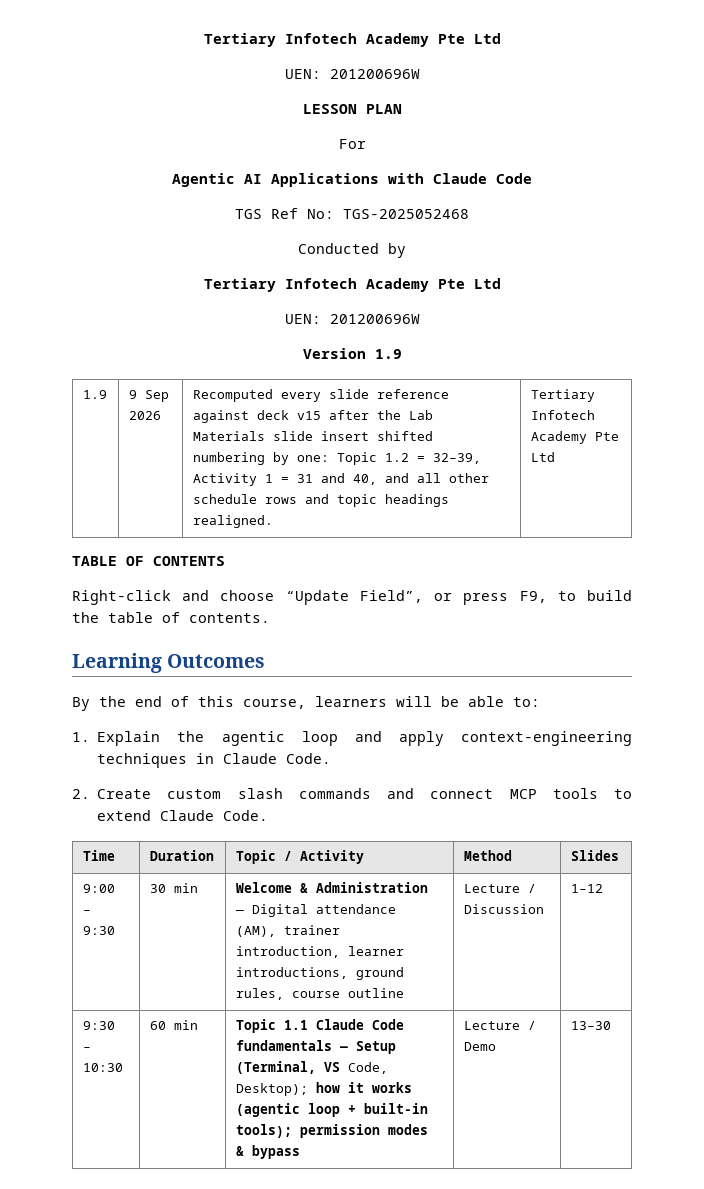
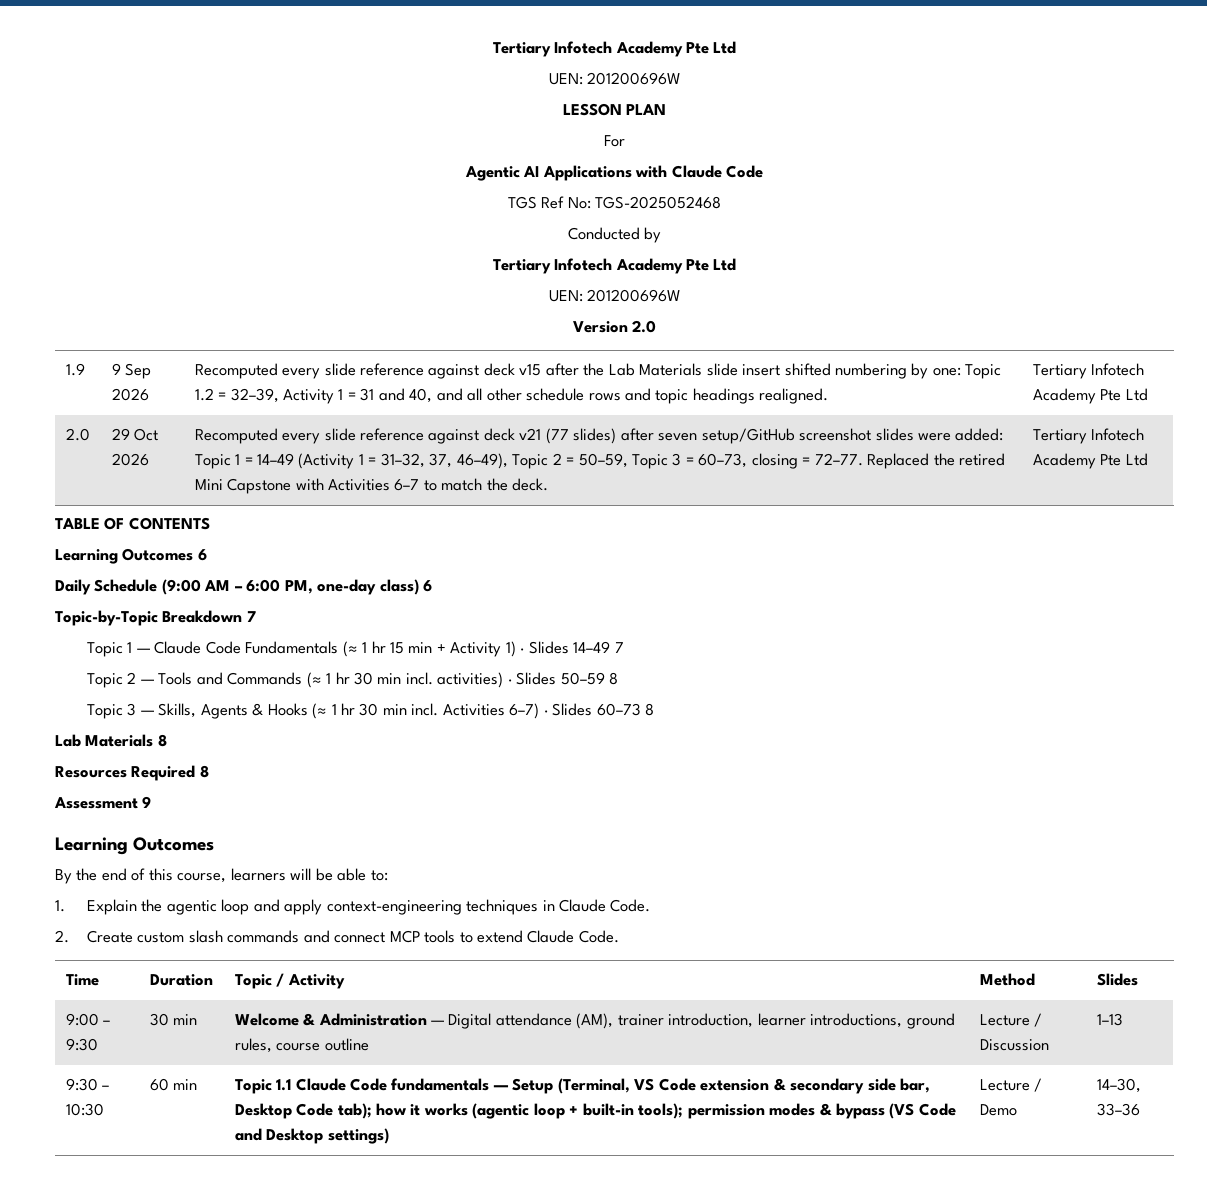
[374,349,402,359] 1.9 -> [632,320,657,333] 2.0
[72,556,225,566] [72,590,632,605] [72,612,270,623] // TABLE OF CONTENTS // Right-click and choose “Update Field”, or press F9, to build the table of contents. -> [65,428,90,441] [111,428,159,441] [111,453,149,466] [194,428,1004,444] [194,453,1006,469] [194,478,549,494] [1032,428,1145,444] [1032,453,1148,469] [55,517,210,530] [55,548,207,564] [55,579,433,595] [55,610,256,626] [86,641,624,657] [86,672,619,688] [86,703,655,719] [55,734,167,747] [55,765,209,781] [54,796,152,809] // 2.0 | 29 Oct 2026 | Recomputed every slide reference against deck v21 (77 slides) after seven setup/GitHub screenshot slides were added: Topic 1 = 14–49 (Activity 1 = 31–32, 37, 46–49), Topic 2 = 50–59, Topic 3 = 60–73, closing = 72–77. Replaced the retired Mini Capstone with Activities 6–7 to match the deck. | Tertiary Infotech Academy Pte Ltd // TABLE OF CONTENTS // Learning Outcomes 6 // Daily Schedule (9:00 AM – 6:00 PM, one-day class) 6 // Topic-by-Topic Breakdown 7 // Topic 1 — Claude Code Fundamentals (≈ 1 hr 15 min + Activity 1) · Slides 14–49 7 // Topic 2 — Tools and Commands (≈ 1 hr 30 min incl. activities) · Slides 50–59 8 // Topic 3 — Skills, Agents & Hooks (≈ 1 hr 30 min incl. Activities 6–7) · Slides 60–73 8 // Lab Materials 8 // Resources Required 8 // Assessment 9
[570,884,603,893] 1–12 -> [1096,1013,1123,1026] 1–13
[347,1062,388,1074] [235,1083,308,1096] Code, Desktop); -> [658,1078,931,1094] [234,1103,372,1119] Code extension & secondary side bar, Desktop Code tab);
(300, 1152) none -> [889,1103,956,1119] [234,1128,389,1144] (VS Code and Desktop settings)
[570,1021,611,1030] 13–30 -> [1096,1078,1141,1093] [1096,1103,1140,1116] 14–30, 33–36

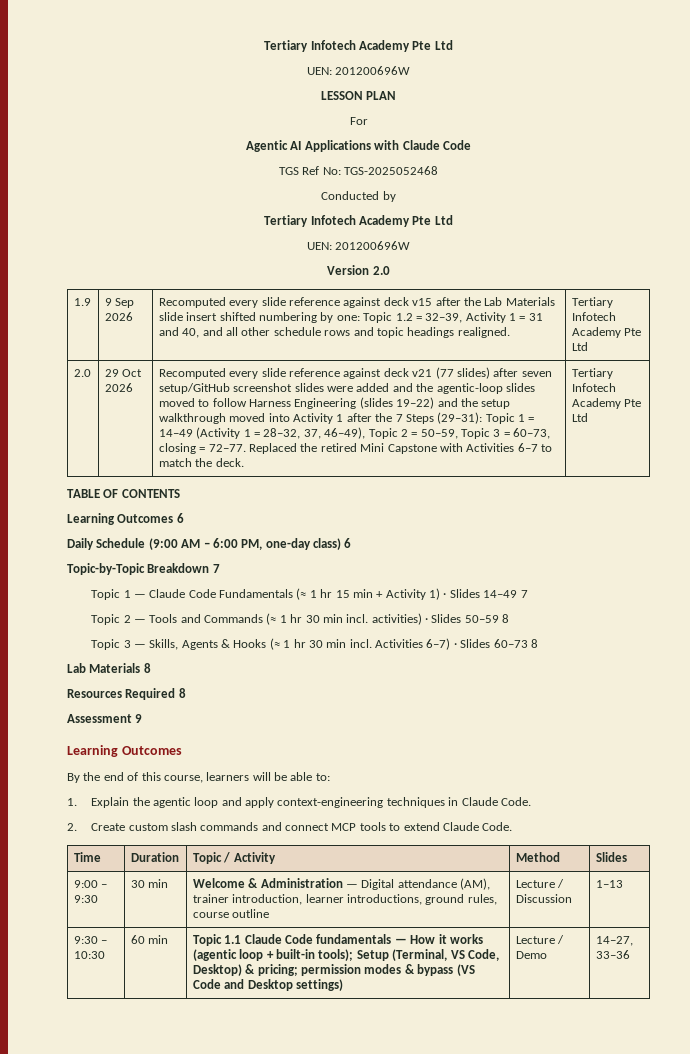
[955,428,1004,441] added: -> [356,383,535,394] [158,397,511,409] [158,412,483,424] added and the agentic-loop slides moved to follow Harness Engineering (slides 19–22) and the setup walkthrough moved into Activity 1 after the 7 Steps (29–31):
[380,453,425,468] 31–32, -> [263,428,301,439] 28–32,
[512,1078,931,1094] [234,1103,407,1119] Setup (Terminal, VS Code extension & secondary side bar, Desktop Code tab); how -> [410,935,436,944] How
(684, 1111) none -> [356,949,499,961] [192,964,298,976] Setup (Terminal, VS Code, Desktop) & pricing;
[1096,1078,1141,1093] 14–30, -> [595,936,633,946] 14–27,

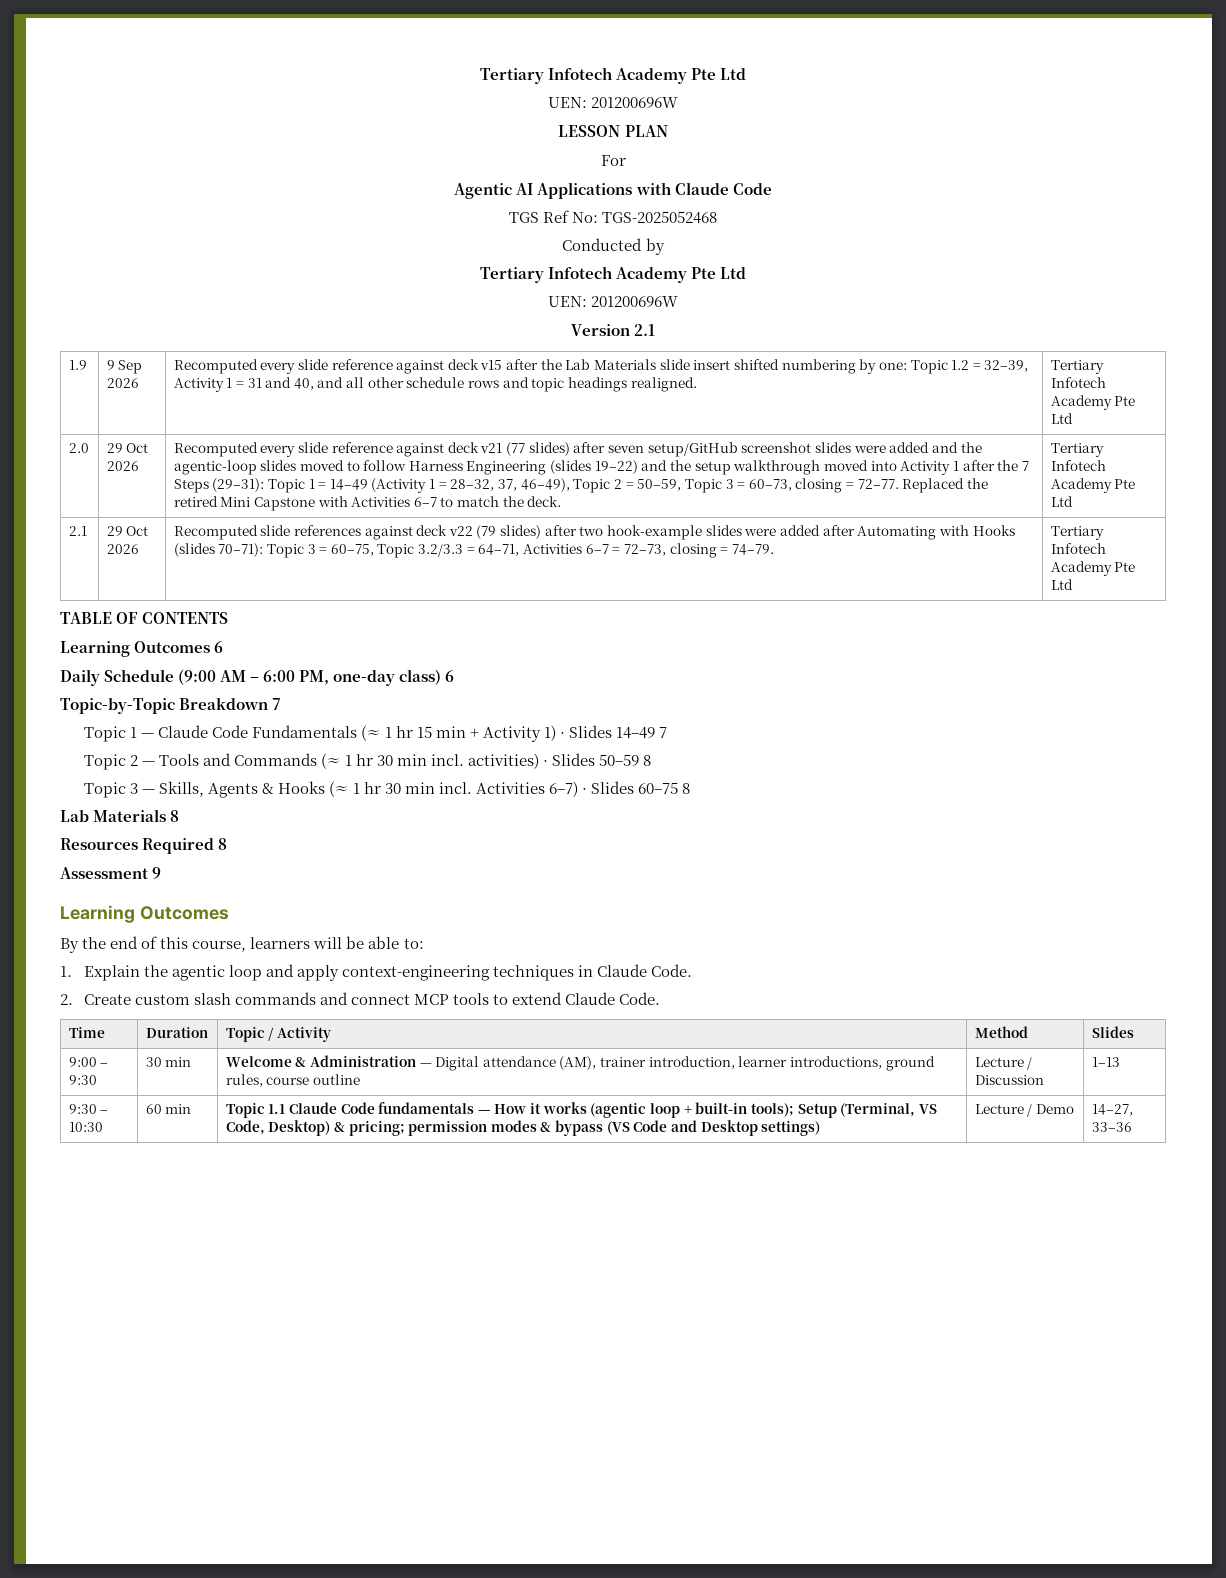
[372,266,390,275] 2.0 -> [634,324,656,336] 2.1
(588, 417) none -> [68,526,87,536] [106,526,149,536] [106,544,139,554] [173,525,1015,540] [173,543,774,558] [1050,526,1104,540] [1050,543,1106,554] [1050,561,1136,576] [1050,579,1073,590] // 2.1 | 29 Oct 2026 | Recomputed slide references against deck v22 (79 slides) after two hook-example slides were added after Automating with Hooks (slides 70–71): Topic 3 = 60–75, Topic 3.2/3.3 = 64–71, Activities 6–7 = 72–73, closing = 74–79. | Tertiary Infotech Academy Pte Ltd
[493,639,528,648] 60–73 -> [638,782,679,794] 60–75

